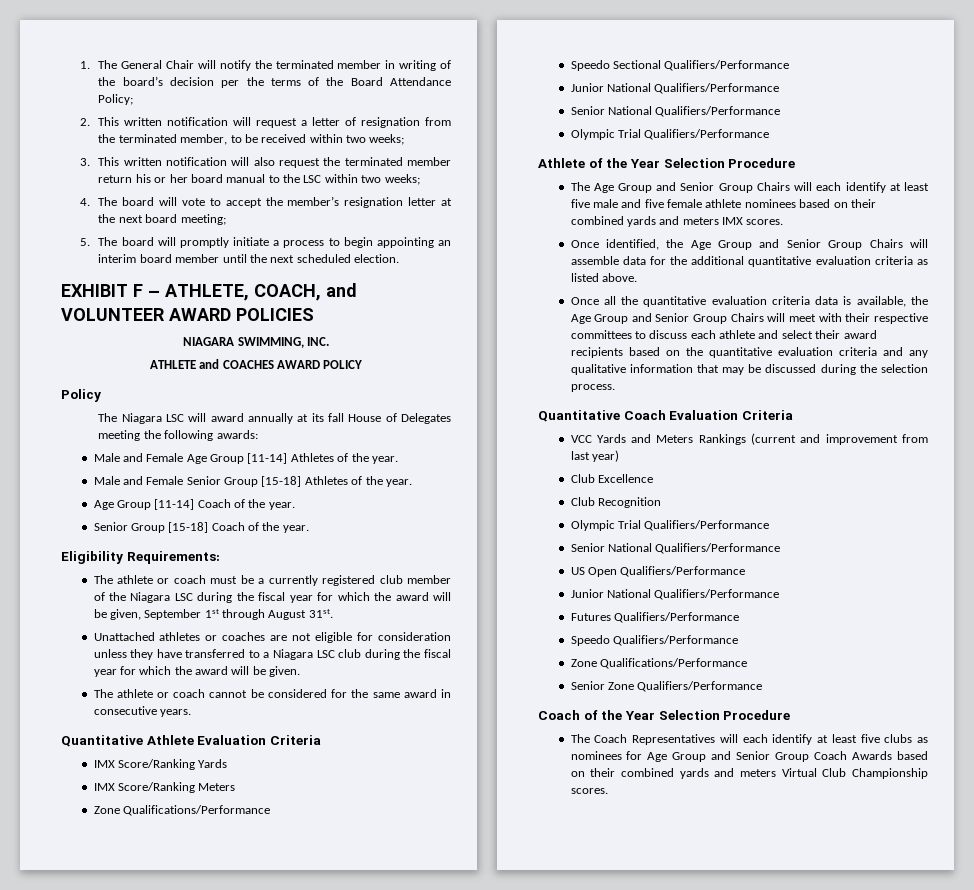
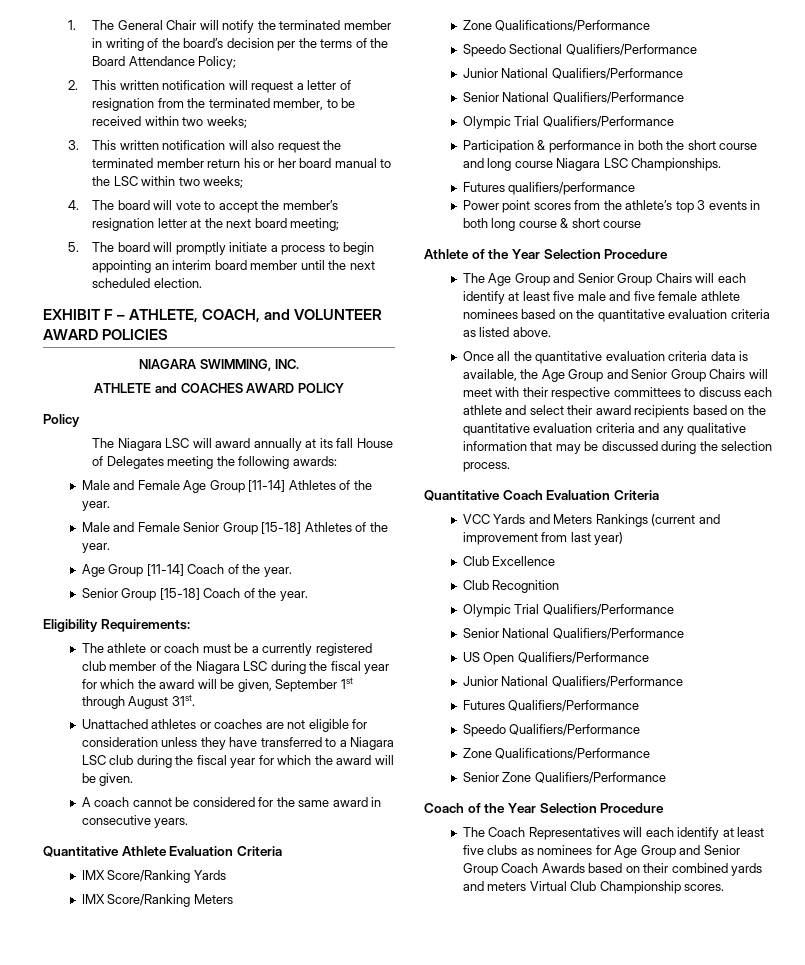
[93,689,169,698] The athlete or -> [81,797,91,807] A
(770, 134) none -> [462,140,758,153] [462,158,722,171] [462,182,636,195] [462,200,761,213] [462,218,642,231] // Participation & performance in both the short course and long course Niagara LSC Championships. // Futures qualifiers/performance // Power point scores from the athlete’s top 3 events in both long course & short course
[850,199,876,208] [570,216,784,227] [570,239,928,250] [570,256,745,265] their combined yards and meters IMX scores. // Once identified, the Age Group and Senior Group Chairs will assemble data for the additional -> [576,309,595,319] the

